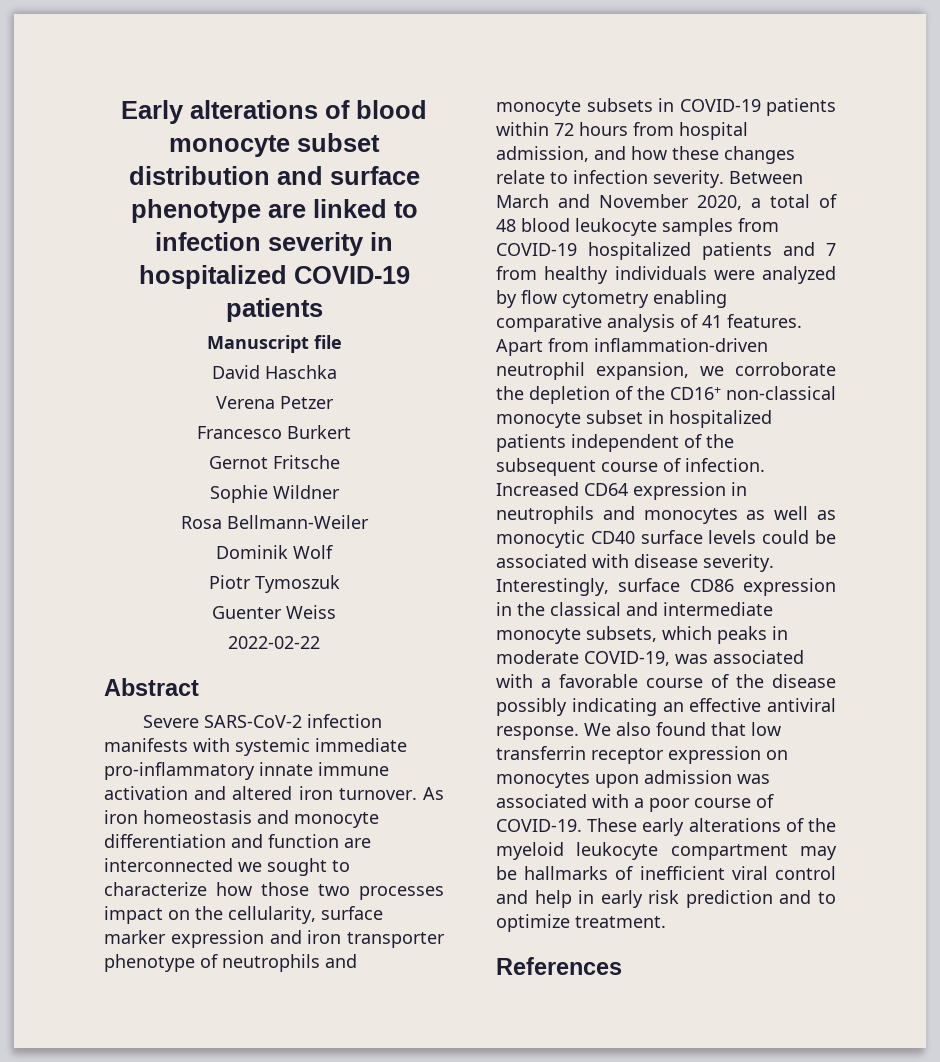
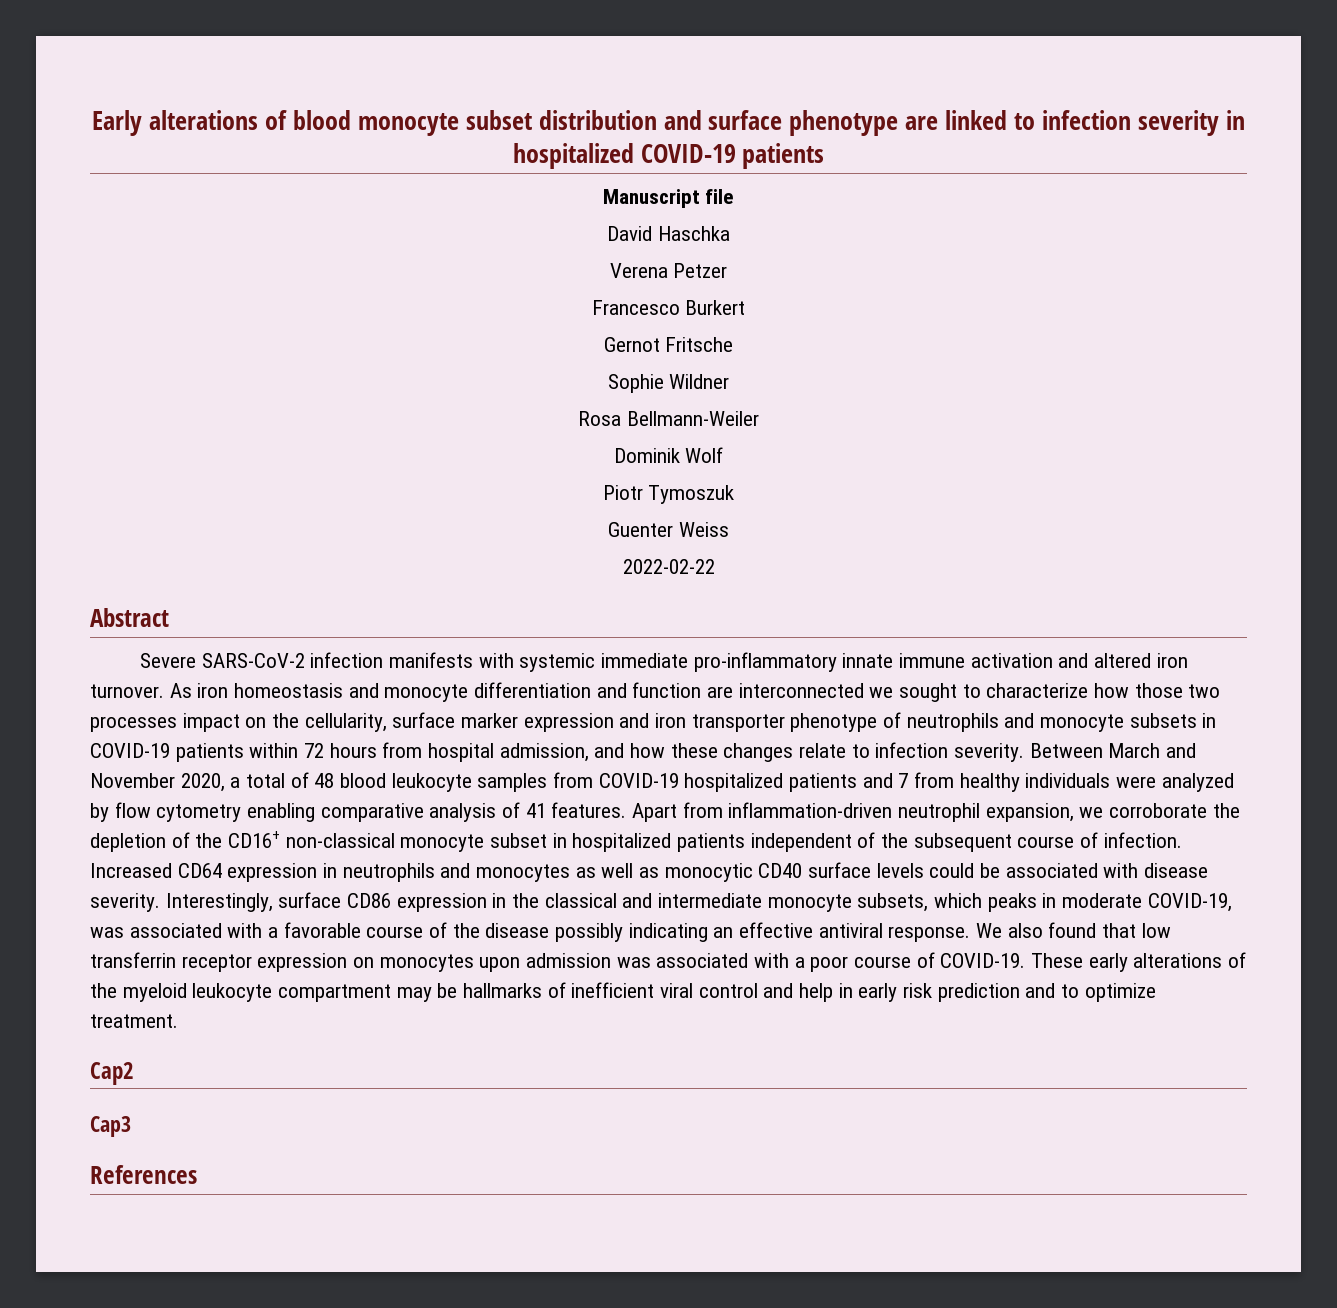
(666, 922) none -> [90,1062,134,1085] [90,1116,131,1137] // Cap2 // Cap3

